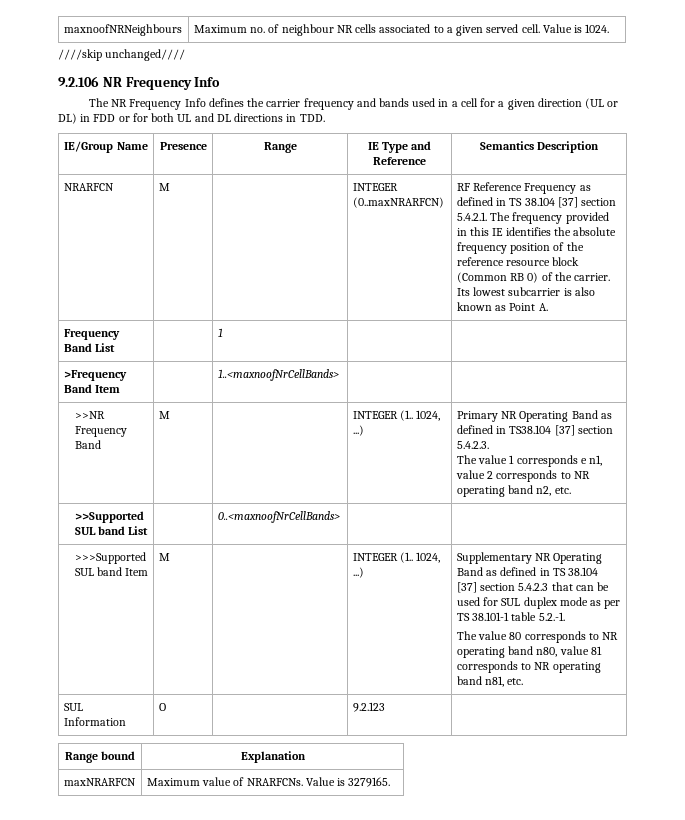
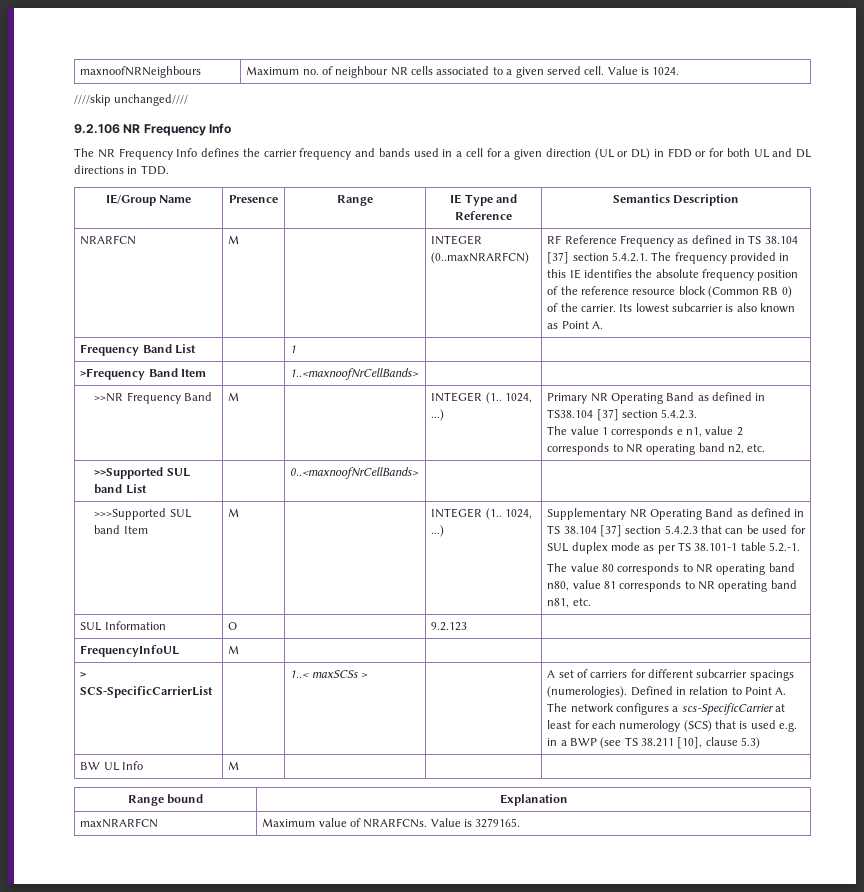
(385, 707) none -> [80,645,180,657] [228,645,240,654] [80,672,87,678] [80,686,214,698] [290,670,368,678] [547,669,794,681] [547,686,787,698] [547,703,786,715] [547,720,798,732] [547,737,761,749] [80,761,143,771] [228,761,240,770] // FrequencyInfoUL | M | | | // > SCS-SpecificCarrierList | | 1..< maxSCSs > | | A set of carriers for different subcarrier spacings (numerologies). Defined in relation to Point A. The network configures a scs-SpecificCarrier at least for each numerology (SCS) that is used e.g. in a BWP (see TS 38.211 [10], clause 5.3) // BW UL Info | M | | |

